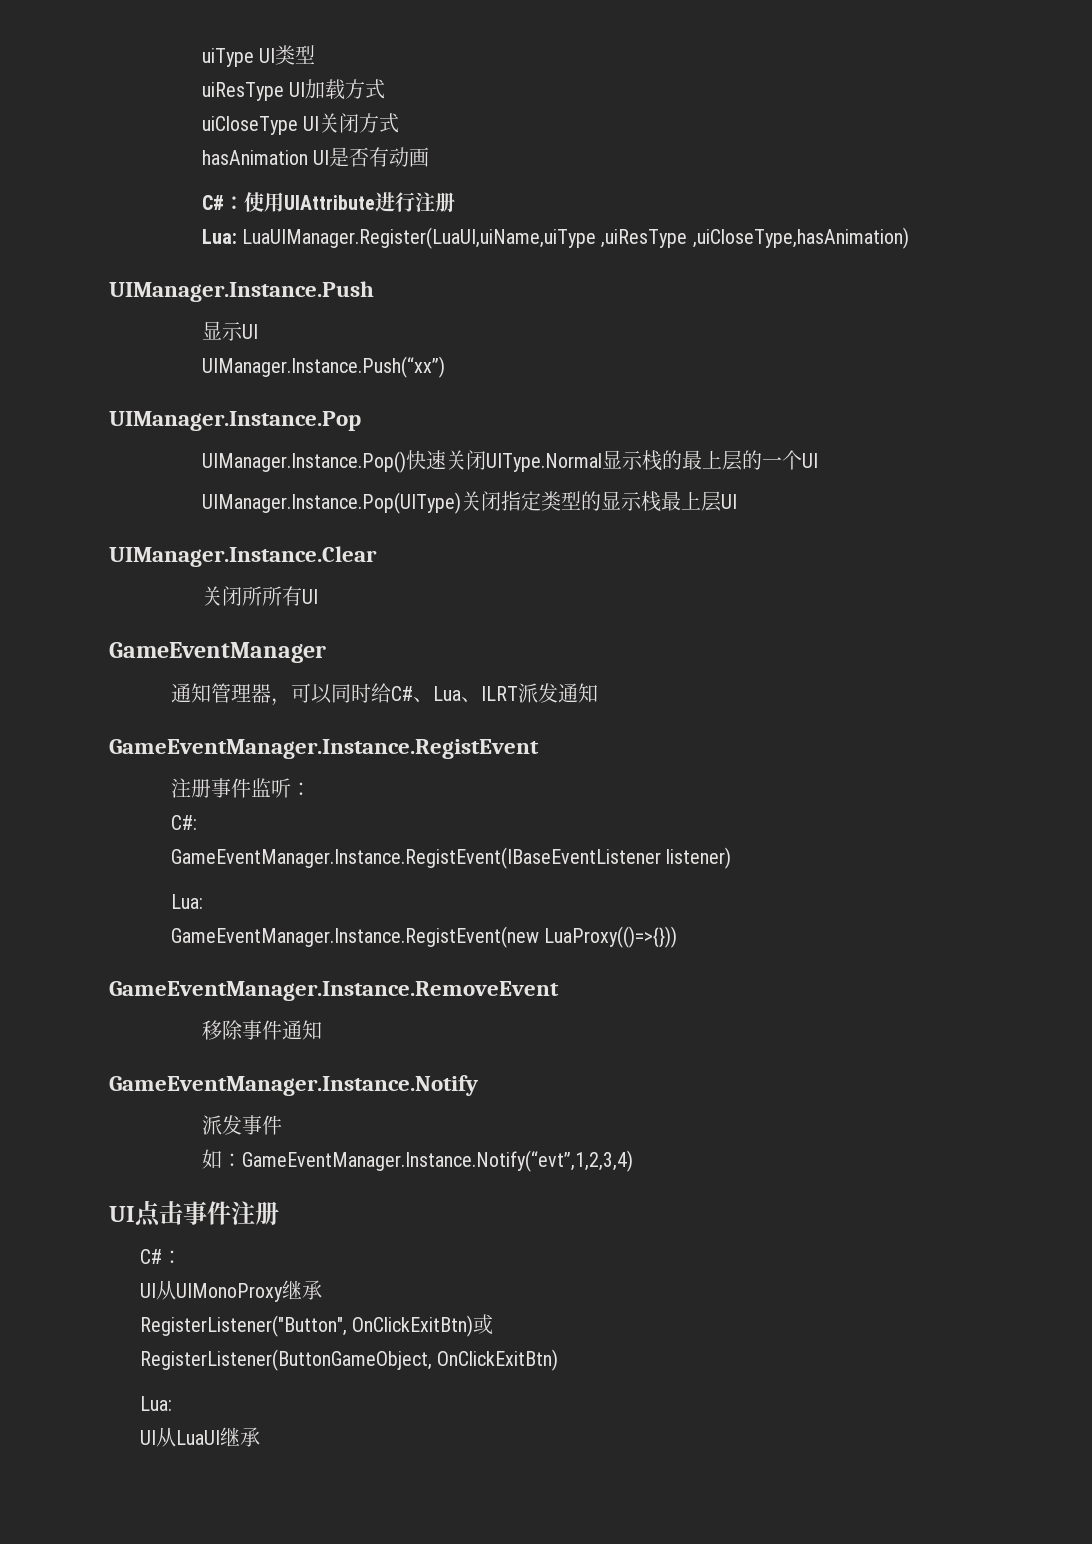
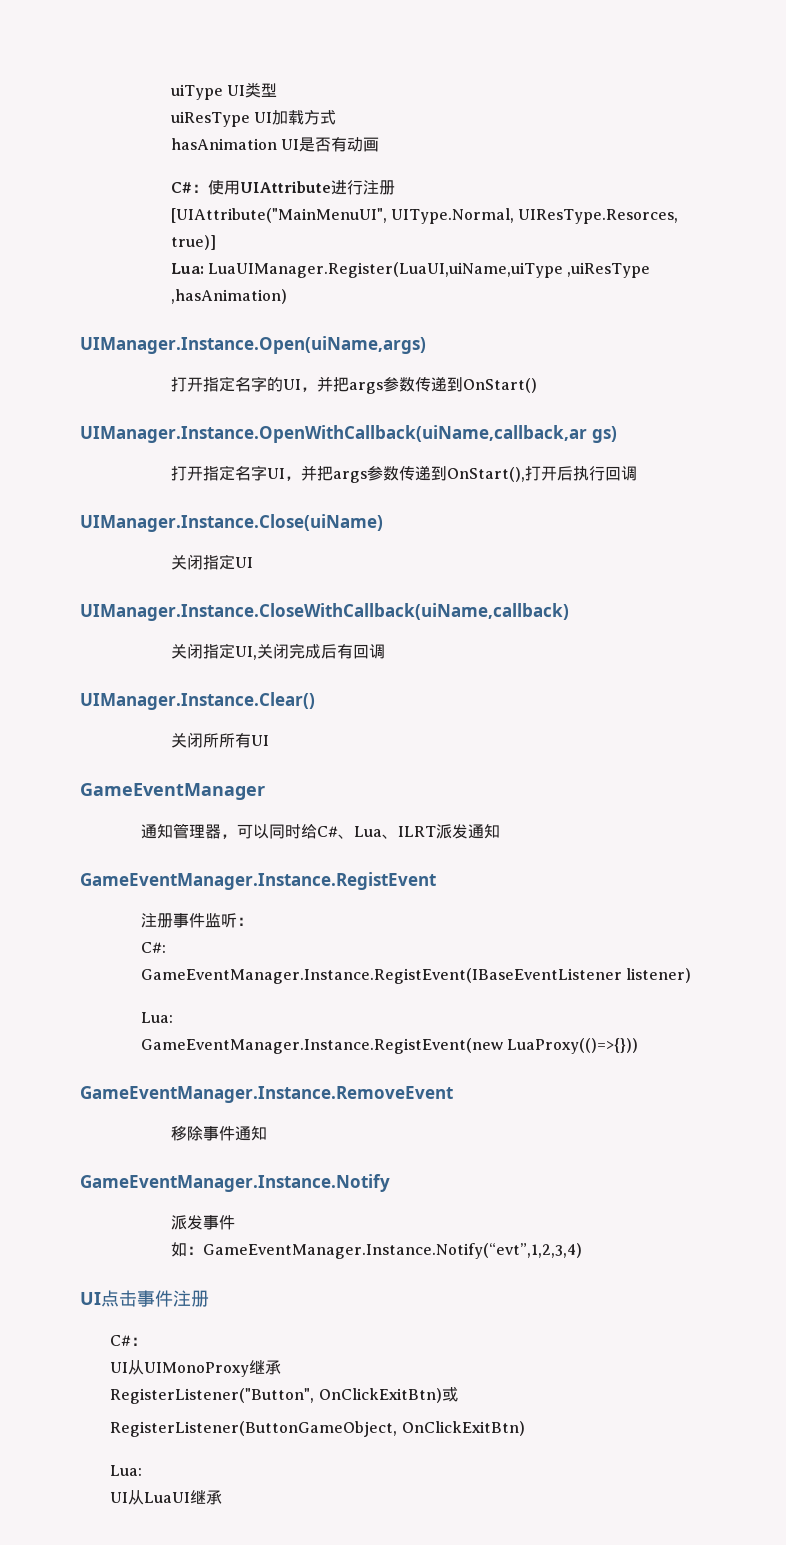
[201,113,399,135] // uiCloseType UI关闭方式 -> (337, 117) none
(455, 202) none -> [170,208,679,224] [170,235,216,250] // [UIAttribute("MainMenuUI", UIType.Normal, UIResType.Resorces, true)]
[692,227,909,249] [109,281,374,302] [201,321,258,341] [201,356,445,378] [109,411,361,431] [201,450,818,473] [201,491,737,514] [109,546,377,567] ,uiCloseType,hasAnimation) // UIManager.Instance.Push // 显示UI // UIManager.Instance.Push(“xx”) // UIManager.Instance.Pop // UIManager.Instance.Pop()快速关闭UIType.Normal显示栈的最上层的一个UI // UIManager.Instance.Pop(UIType)关闭指定类型的显示栈最上层UI // UIManager.Instance.Clear -> [170,289,287,304] [80,336,426,354] [170,376,537,394] [80,425,617,443] [170,465,637,483] [80,514,383,532] [170,554,253,570] [80,603,569,621] [170,643,385,660] [80,692,315,710] ,hasAnimation) // UIManager.Instance.Open(uiName,args) // 打开指定名字的UI，并把args参数传递到OnStart() // UIManager.Instance.OpenWithCallback(uiName,callback,ar gs) // 打开指定名字UI，并把args参数传递到OnStart(),打开后执行回调 // UIManager.Instance.Close(uiName) // 关闭指定UI // UIManager.Instance.CloseWithCallback(uiName,callback) // 关闭指定UI,关闭完成后有回调 // UIManager.Instance.Clear()

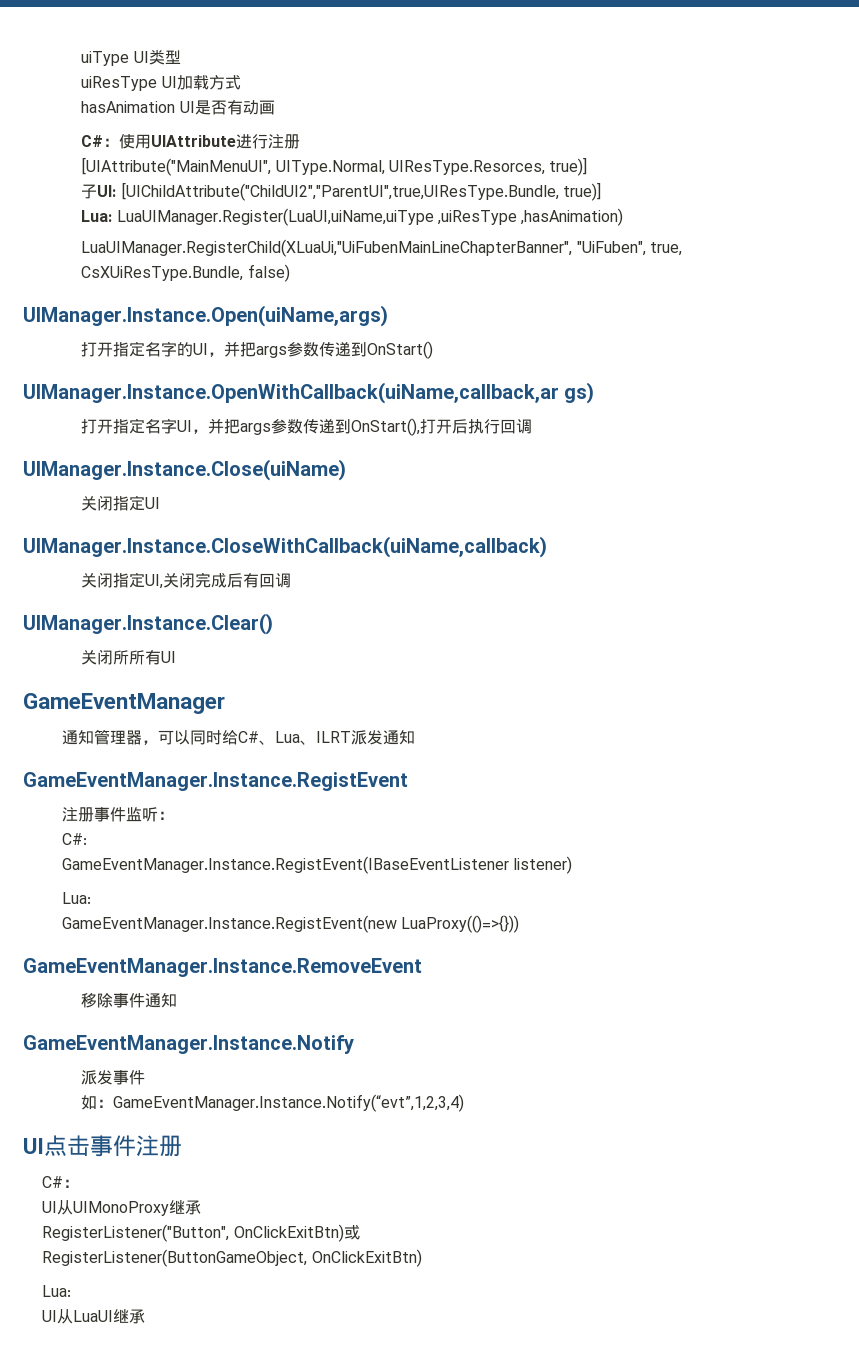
(216, 242) none -> [81,182,602,201] // 子UI: [UIChildAttribute("ChildUI2","ParentUI",true,UIResType.Bundle, true)]
(287, 296) none -> [81,239,683,257] [81,264,290,282] // LuaUIManager.RegisterChild(XLuaUi,"UiFubenMainLineChapterBanner", "UiFuben", true, CsXUiResType.Bundle, false)

